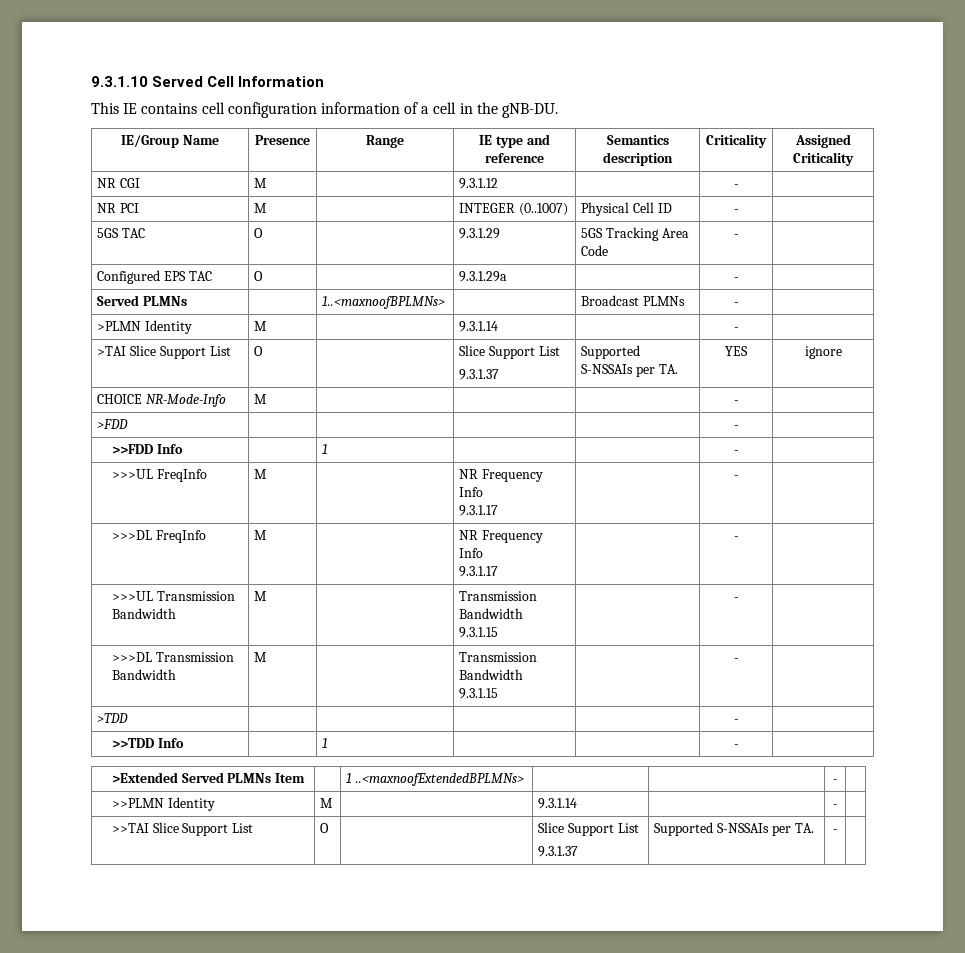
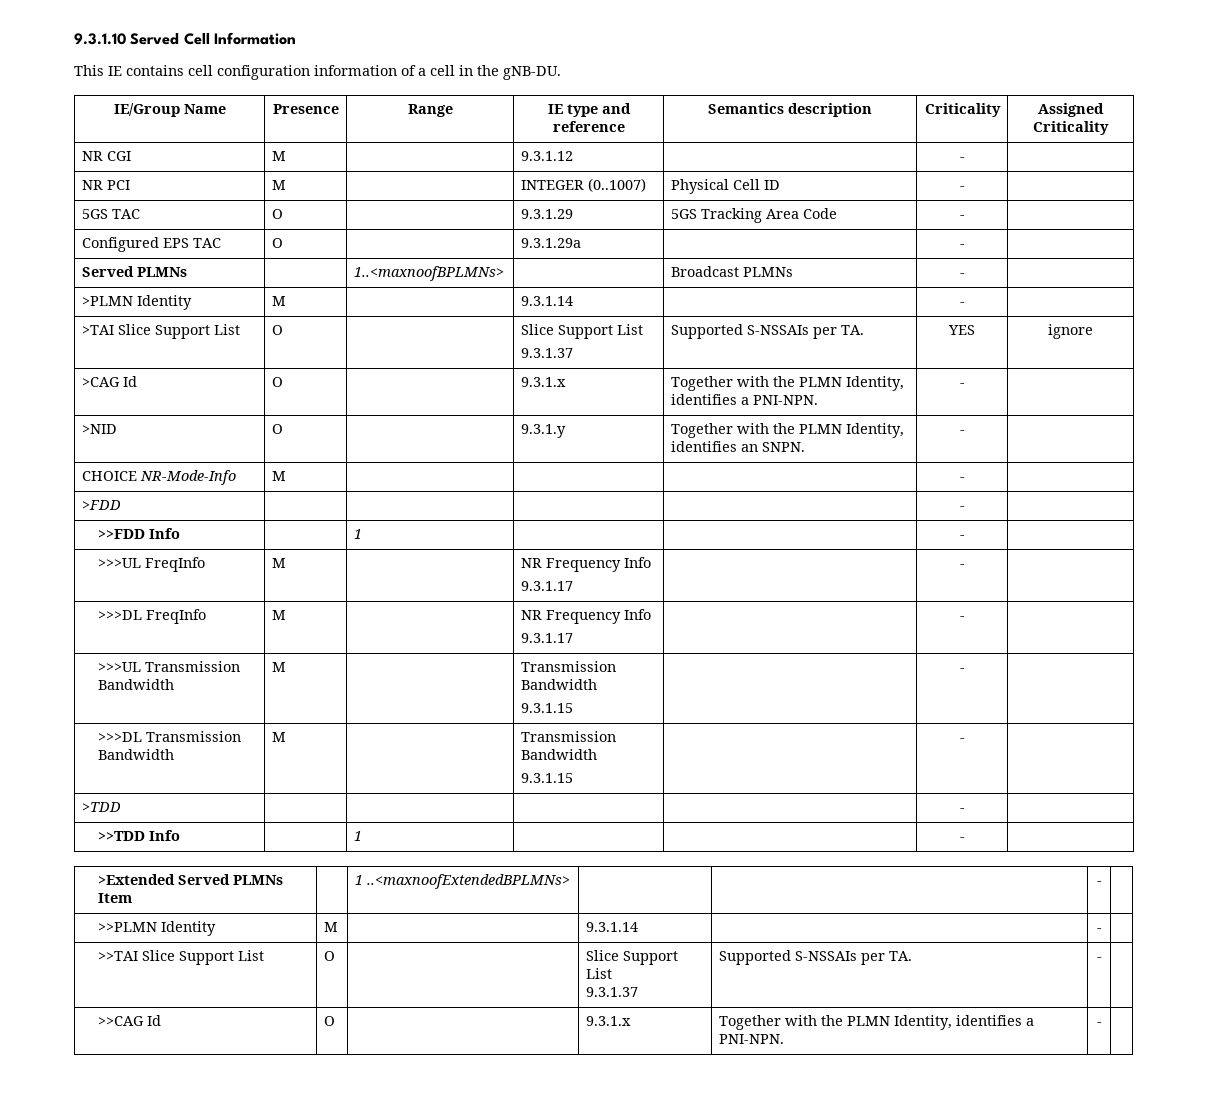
(842, 352) none -> [81,376,137,387] [271,377,283,387] [520,377,566,387] [670,376,904,391] [670,394,818,405] [959,383,965,387] [81,424,117,434] [271,424,283,434] [520,424,566,438] [670,423,904,438] [670,441,805,452] [959,430,965,434] // >CAG Id | O | | 9.3.1.x | Together with the PLMN Identity, identifies a PNI-NPN. | - | // >NID | O | | 9.3.1.y | Together with the PLMN Identity, identifies an SNPN. | - |
(838, 831) none -> [97,1015,161,1026] [323,1016,335,1026] [585,1016,631,1026] [718,1015,1034,1030] [718,1034,784,1044] [1096,1022,1102,1026] // >>CAG Id | O | | 9.3.1.x | Together with the PLMN Identity, identifies a PNI-NPN. | - |

